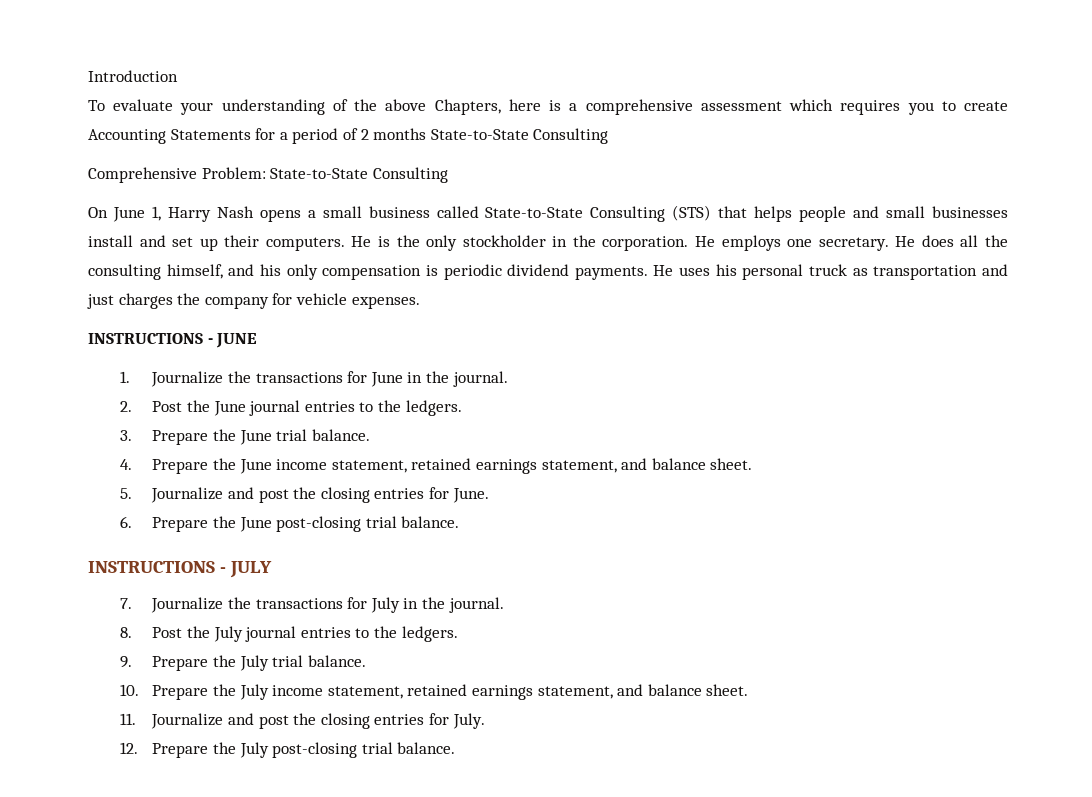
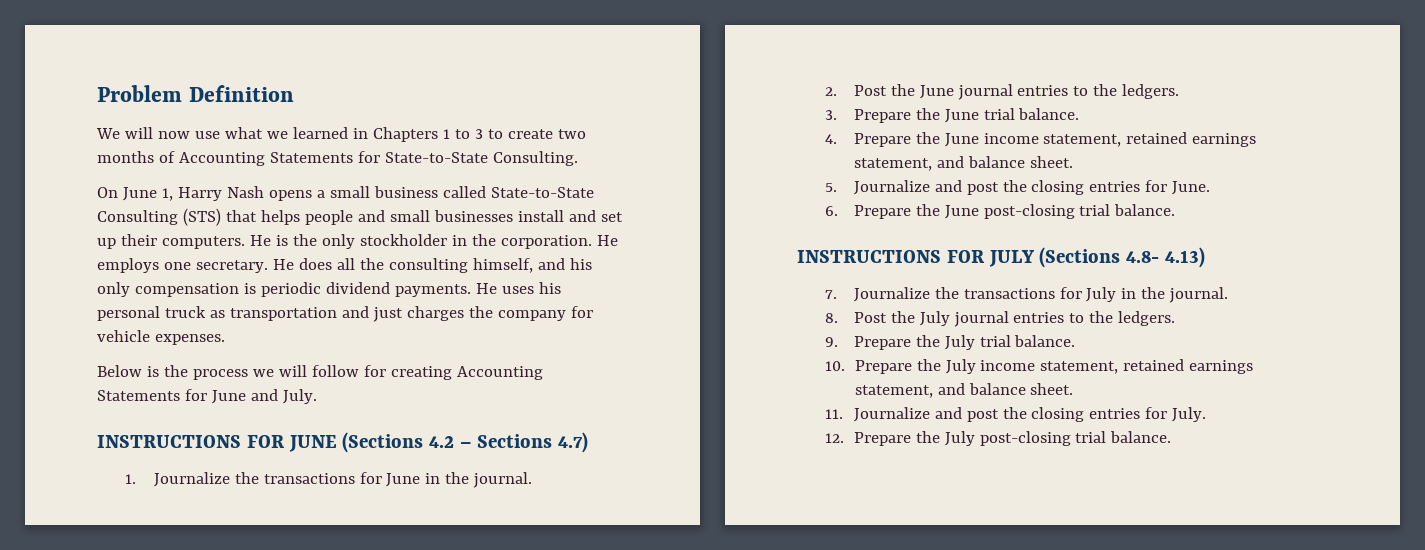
[88,70,178,82] [88,99,1009,115] [88,128,609,144] [88,167,448,183] Introduction // To evaluate your understanding of the above Chapters, here is a comprehensive assessment which requires you to create Accounting Statements for a period of 2 months State-to-State Consulting // Comprehensive Problem: State-to-State Consulting -> [97,85,294,102] [96,127,586,142] [97,151,578,166] Problem Definition // We will now use what we learned in Chapters 1 to 3 to create two months of Accounting Statements for State-to-State Consulting.
[88,333,258,348] INSTRUCTIONS - JUNE -> [97,365,543,380] [97,389,317,404] [97,432,588,453] Below is the process we will follow for creating Accounting Statements for June and July. // INSTRUCTIONS FOR JUNE (Sections 4.2 – Sections 4.7)
[219,567,226,573] - -> [946,250,985,263] FOR
(272, 569) none -> [1039,247,1206,268] (Sections 4.8- 4.13)

